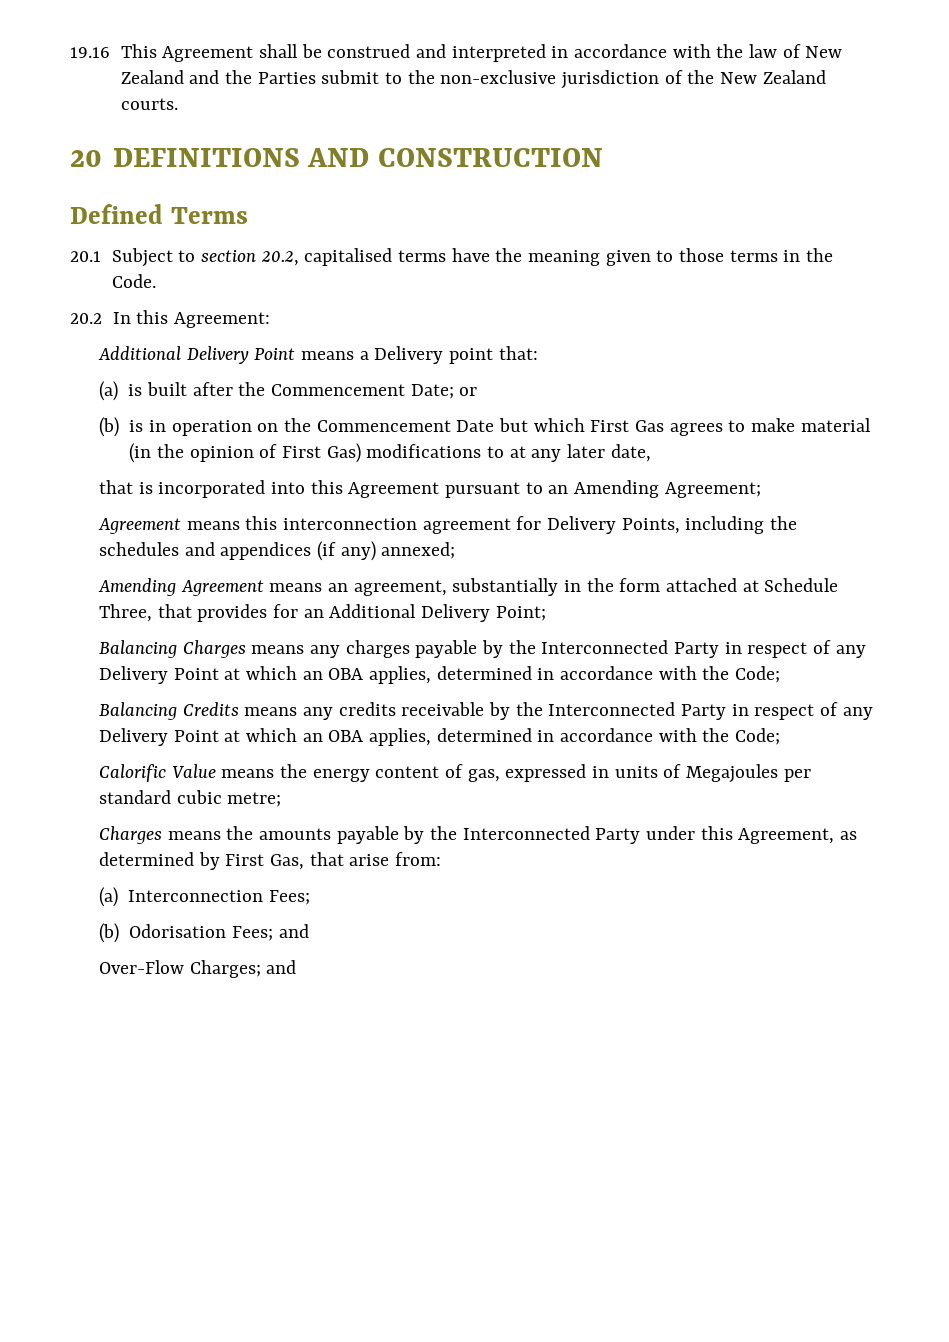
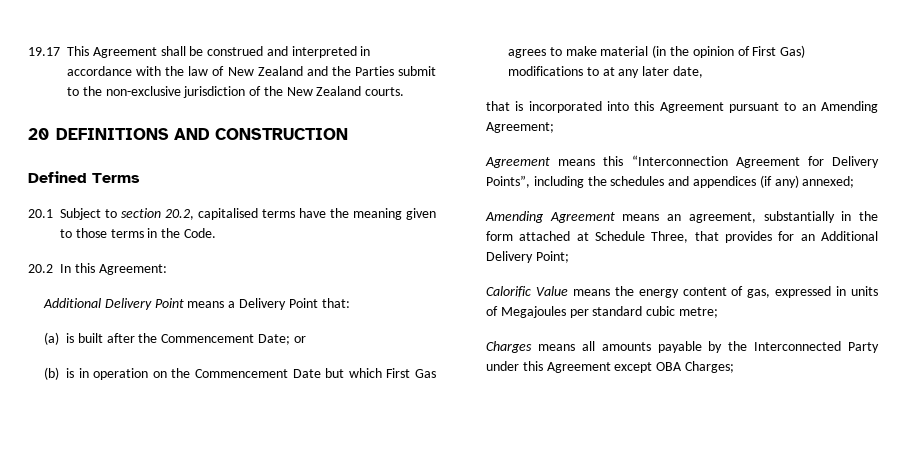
[70,47,110,58] 19.16 -> [28,47,60,56] 19.17
[448,348,493,364] point -> [288,298,318,308] Point
[282,518,511,534] interconnection agreement -> [631,155,800,168] “Interconnection Agreement
[621,518,680,534] Points, -> [486,175,531,188] Points”,
[98,640,866,658] [98,666,780,684] [98,702,873,720] [98,728,780,746] // Balancing Charges means any charges payable by the Interconnected Party in respect of any Delivery Point at which an OBA applies, determined in accordance with the Code; // Balancing Credits means any credits receivable by the Interconnected Party in respect of any Delivery Point at which an OBA applies, determined in accordance with the Code; -> (569, 257) none
[226,826,254,840] the -> [581,341,595,351] all
[738,828,857,844] [98,852,441,870] [98,887,311,907] [98,923,309,943] [98,960,297,978] Agreement, as determined by First Gas, that arise from: // (a) Interconnection Fees; // (b) Odorisation Fees; and // Over-Flow Charges; and -> [546,361,734,373] Agreement except OBA Charges;

